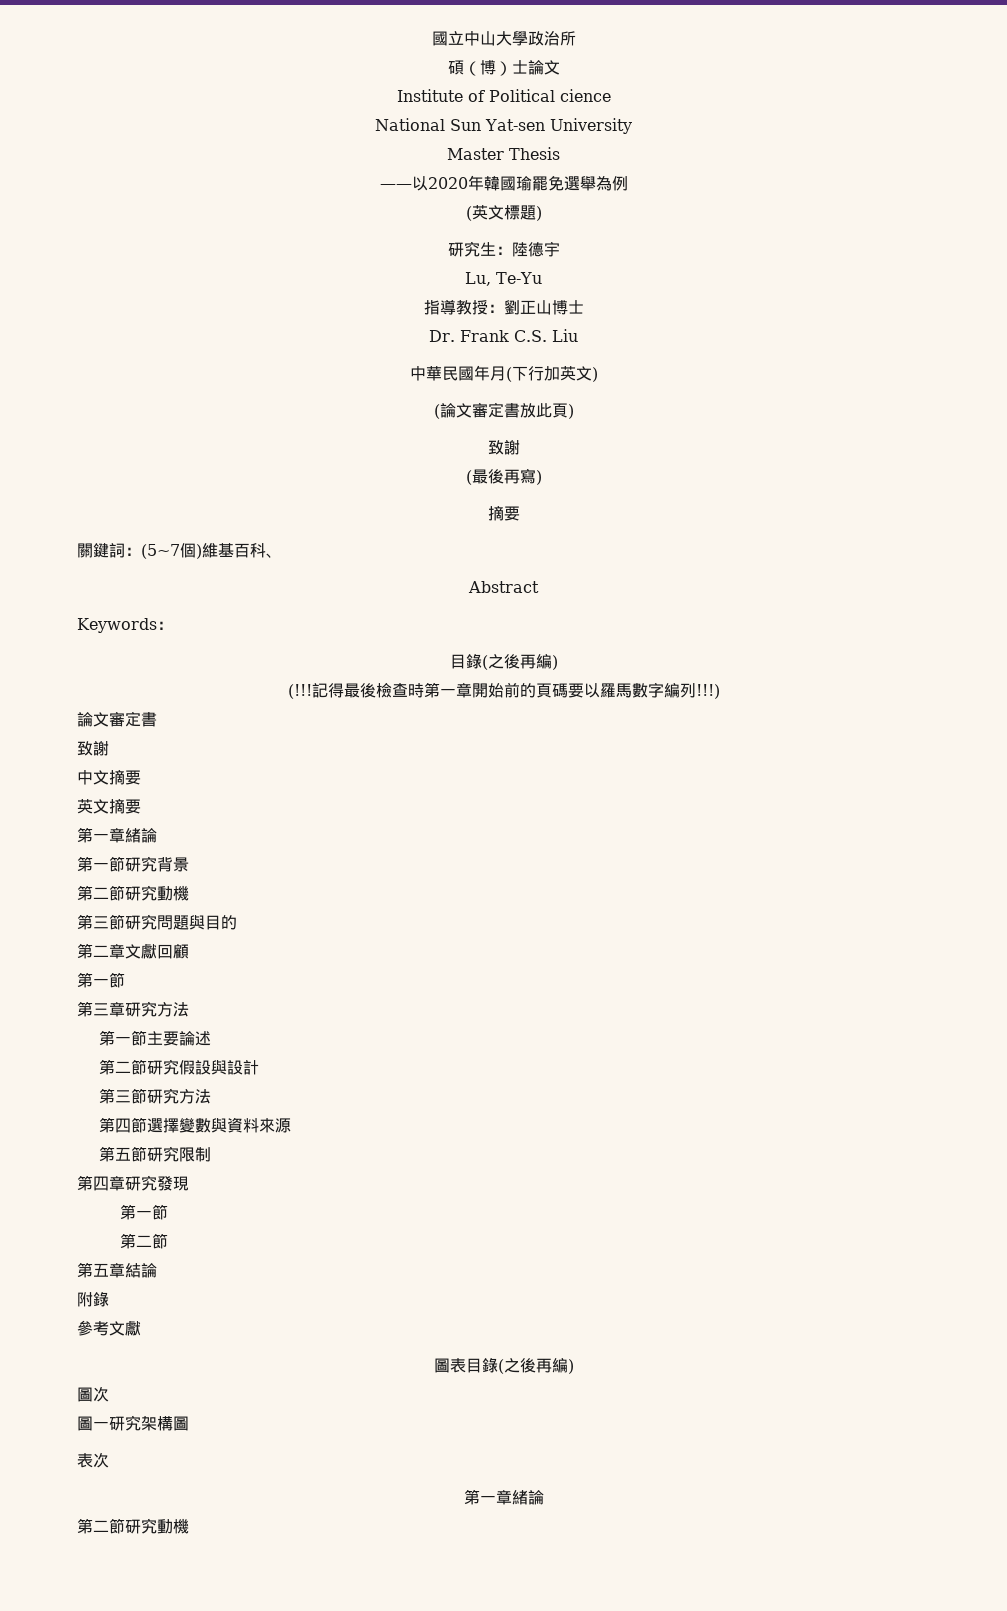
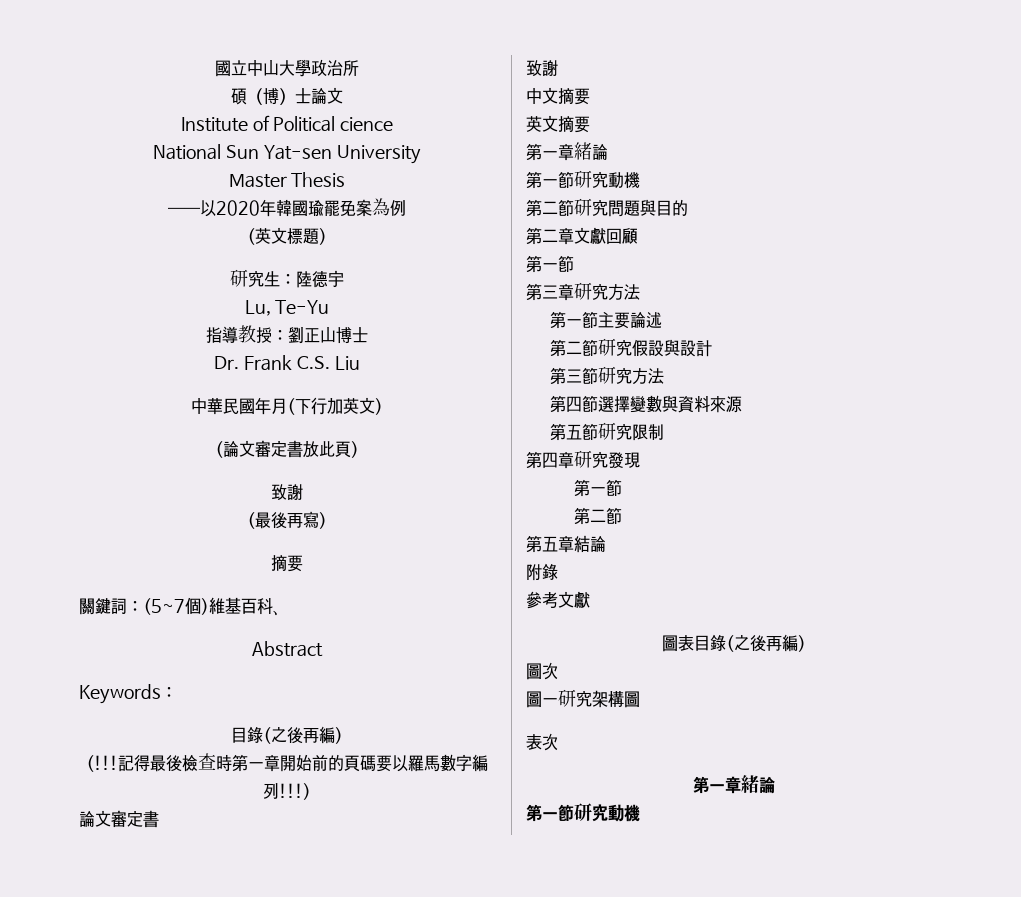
[563,176,596,191] 選舉 -> [356,199,372,217] 案
[157,857,189,872] [77,885,157,901] 背景 // 第二節研究 -> (608, 180) none
[93,916,109,929] 三 -> [542,201,558,215] 二
[93,1520,109,1532] 二 -> [542,812,558,819] 一

